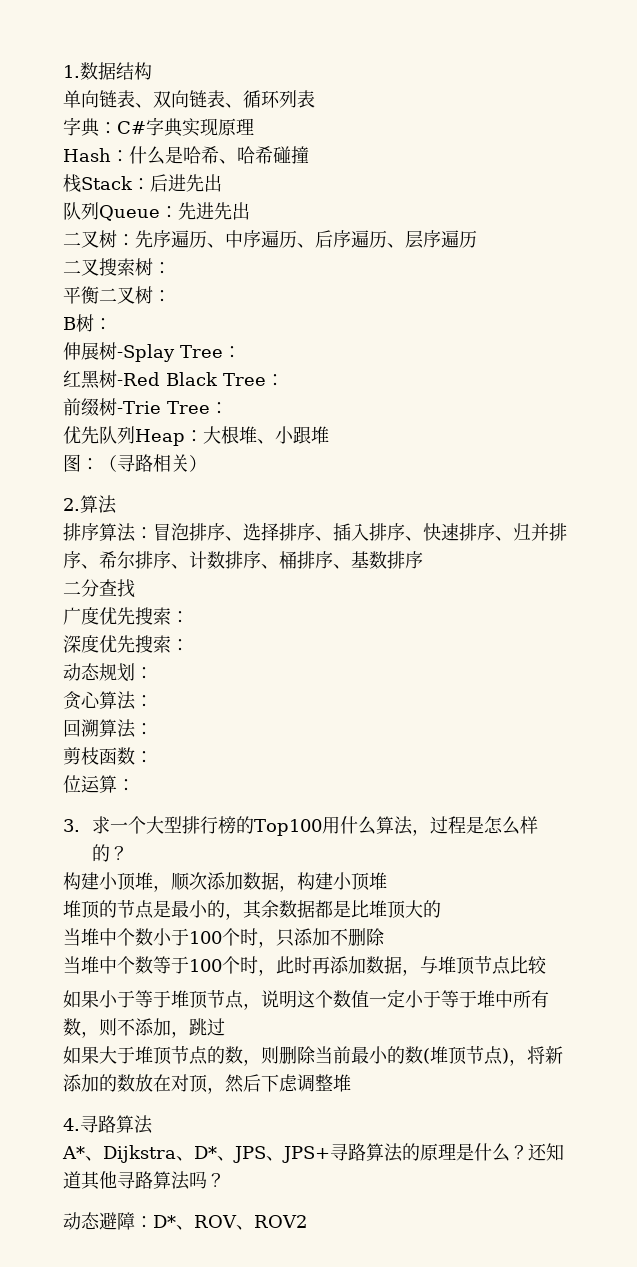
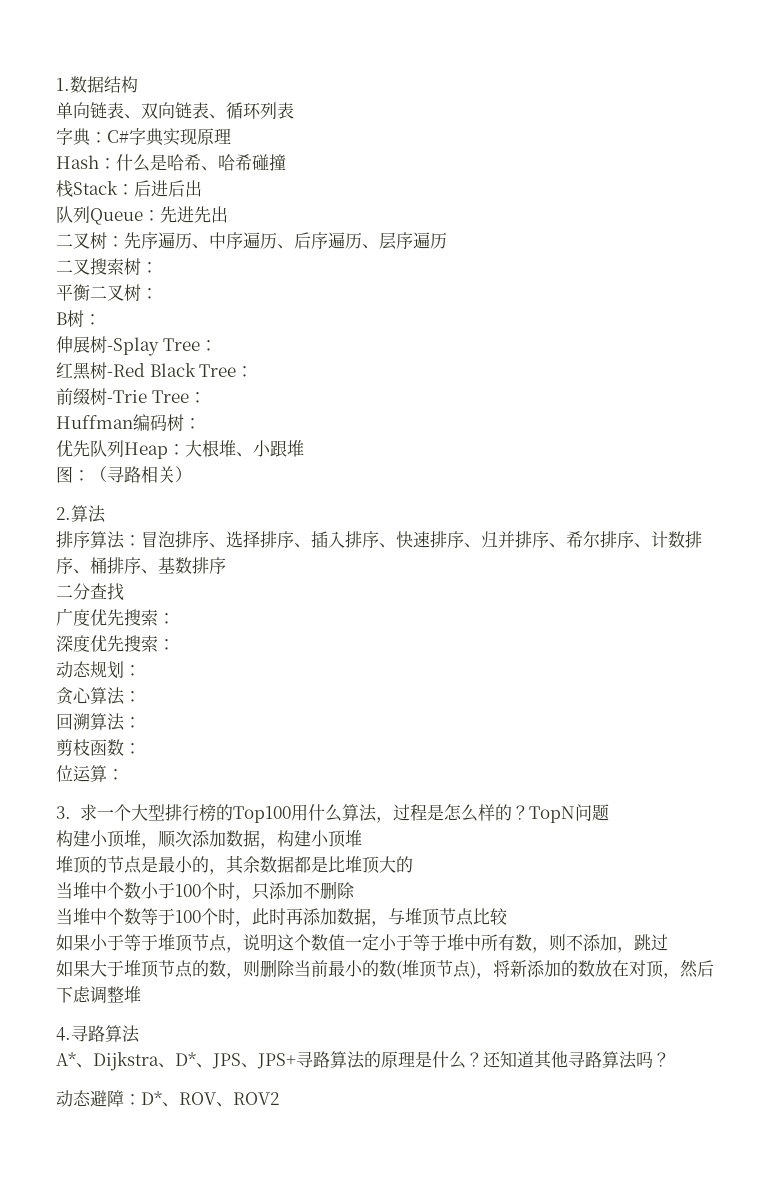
[186,174,204,192] 先 -> [168,180,185,197] 后
(228, 408) none -> [56,414,201,431] // Huffman编码树：
(129, 853) none -> [528,804,609,823] TopN问题

